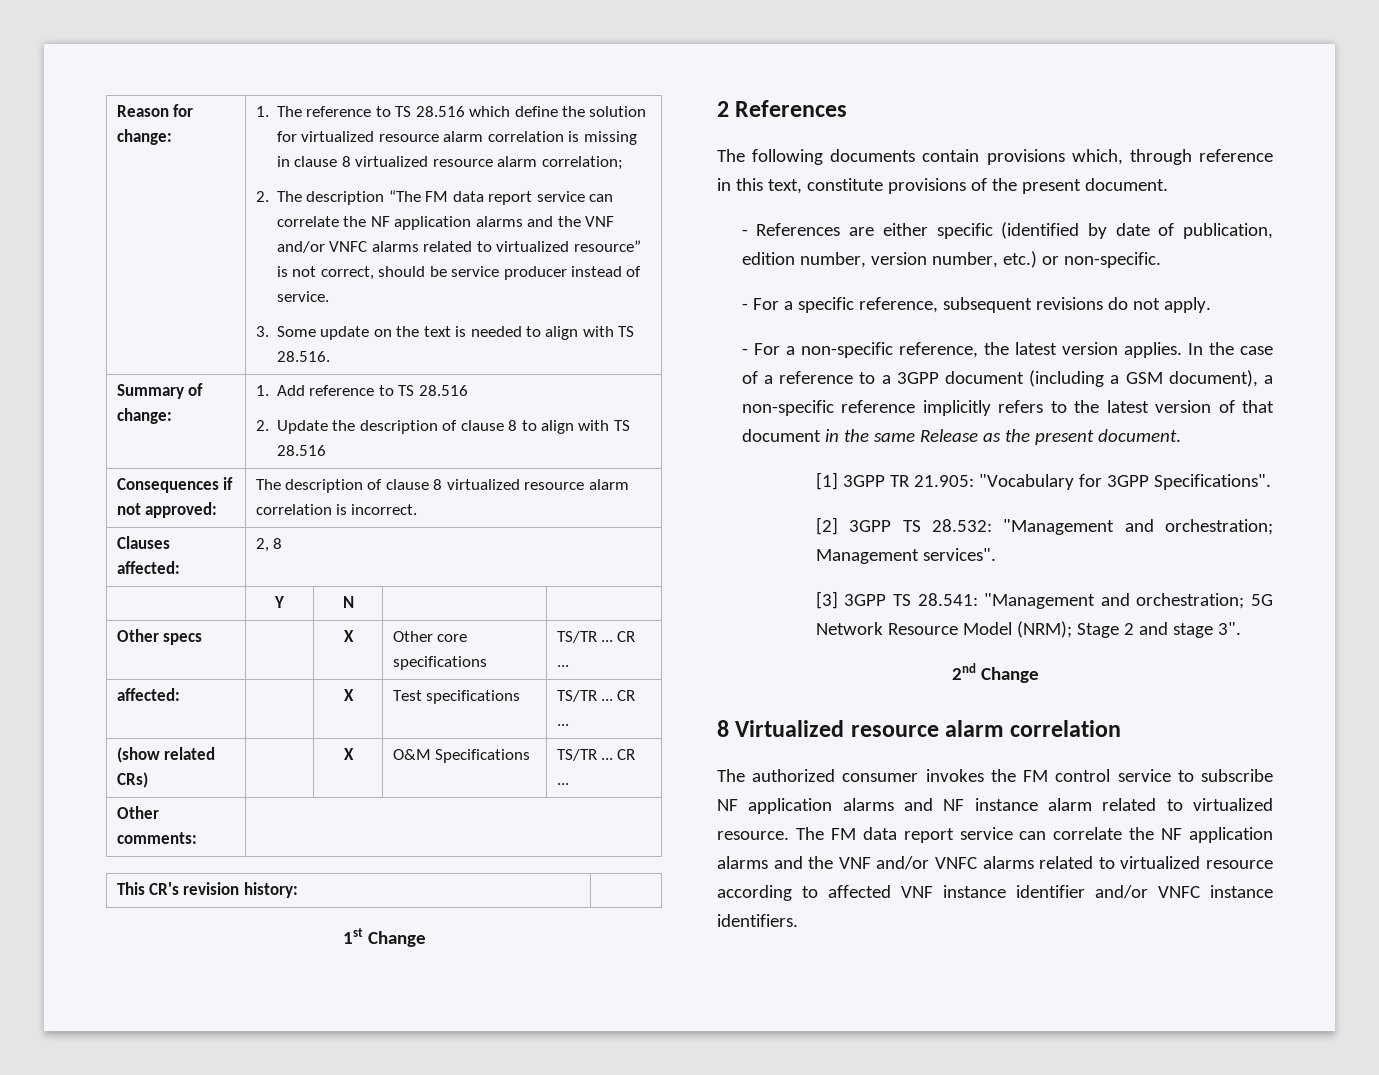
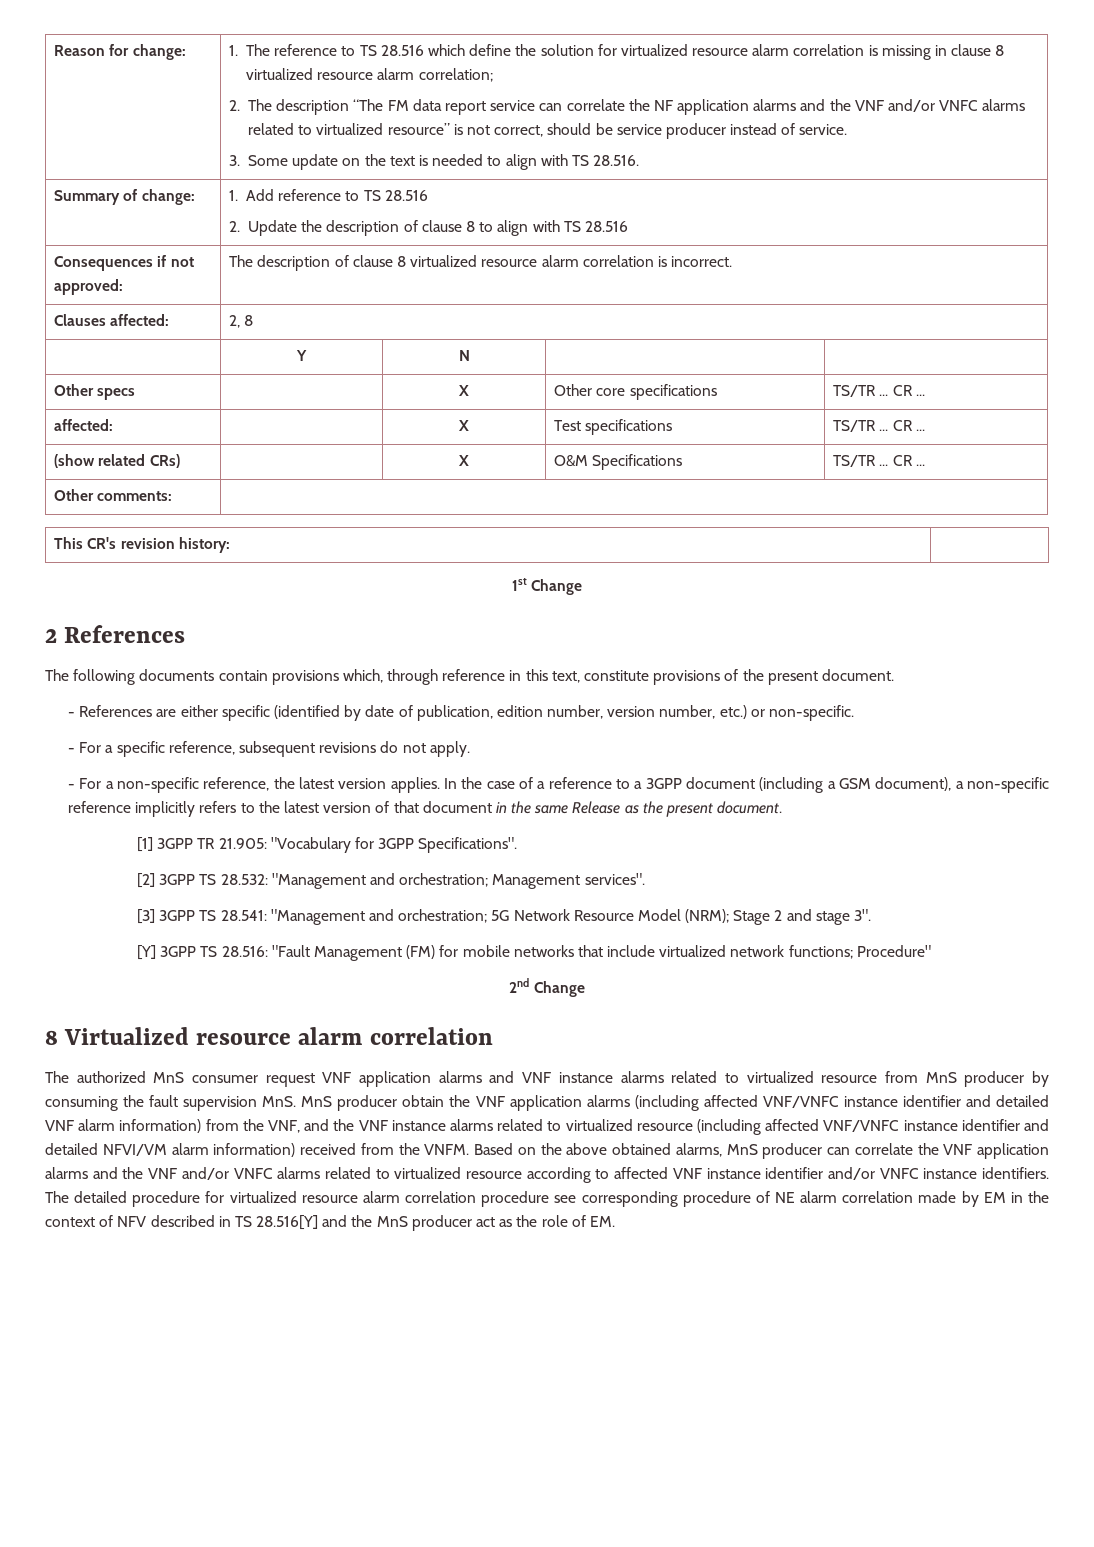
(1241, 628) none -> [137,945,931,961] // [Y] 3GPP TS 28.516: "Fault Management (FM) for mobile networks that include virtualized network functions; Procedure"
[842,769,1273,782] [717,798,1273,814] [717,827,1183,843] consumer invokes the FM control service to subscribe NF application alarms and NF instance alarm related to virtualized resource. The FM data report service can correlate the NF -> [153,1071,1050,1087] [45,1095,1049,1111] [45,1119,1050,1135] [45,1143,973,1159] MnS consumer request VNF application alarms and VNF instance alarms related to virtualized resource from MnS producer by consuming the fault supervision MnS. MnS producer obtain the VNF application alarms (including affected VNF/VNFC instance identifier and detailed VNF alarm information) from the VNF, and the VNF instance alarms related to virtualized resource (including affected VNF/VNFC instance identifier and detailed NFVI/VM alarm information) received from the VNFM. Based on the above obtained alarms, MnS producer can correlate the VNF
(798, 920) none -> [45,1191,1049,1207] [45,1215,615,1231] The detailed procedure for virtualized resource alarm correlation procedure see corresponding procedure of NE alarm correlation made by EM in the context of NFV described in TS 28.516[Y] and the MnS producer act as the role of EM.

